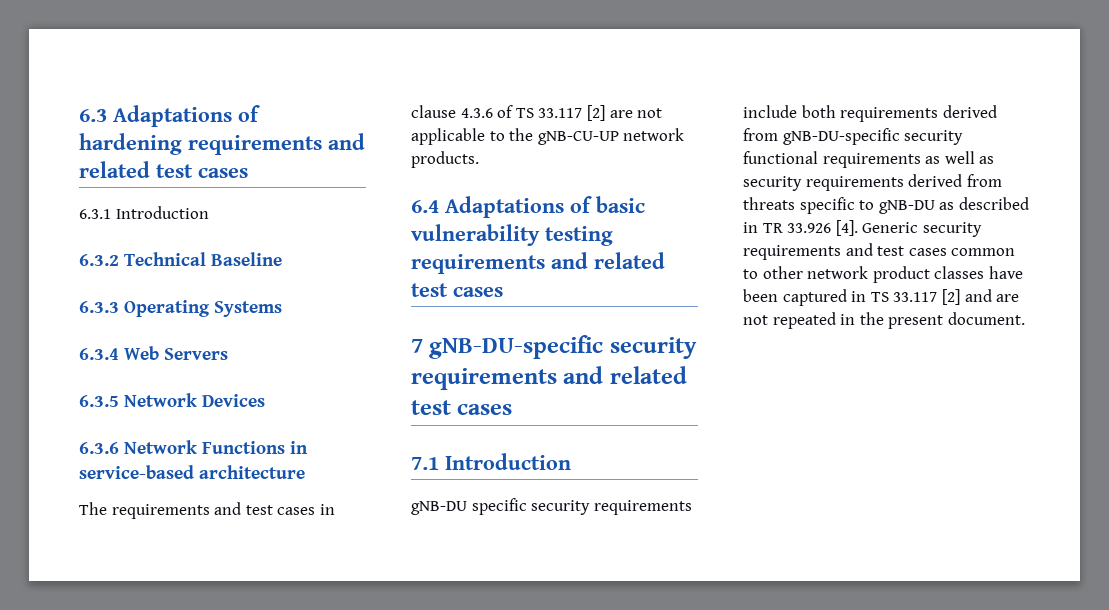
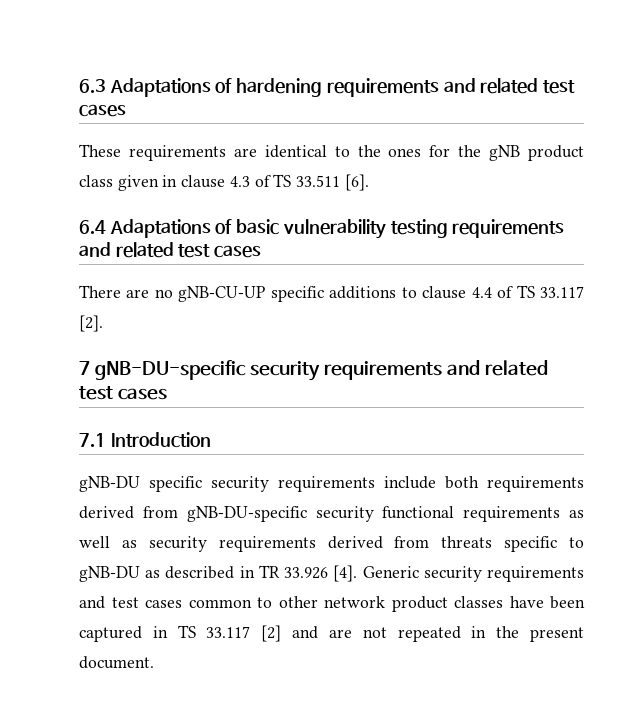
[79,206,209,219] [79,252,283,266] [79,300,283,317] [79,346,229,360] [79,393,266,407] [79,440,309,454] [79,465,306,479] [79,502,316,519] 6.3.1 Introduction // 6.3.2 Technical Baseline // 6.3.3 Operating Systems // 6.3.4 Web Servers // 6.3.5 Network Devices // 6.3.6 Network Functions in service-based architecture // The requirements and test cases -> [79,144,584,161] [79,175,159,191] These requirements are identical to the ones for the gNB product class given
[460,105,663,121] [411,128,685,145] [411,151,479,168] 4.3.6 of TS 33.117 [2] are not applicable to the gNB-CU-UP network products. -> [229,174,369,191] 4.3 of TS 33.511 [6].
(503, 292) none -> [79,285,584,302] [79,315,103,332] // There are no gNB-CU-UP specific additions to clause 4.4 of TS 33.117 [2].

